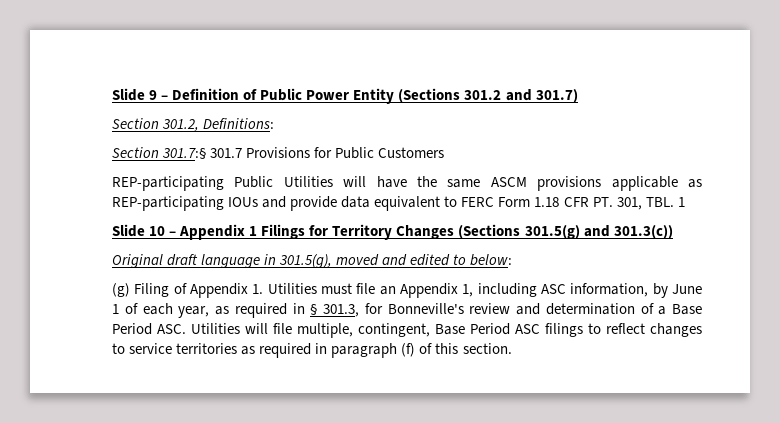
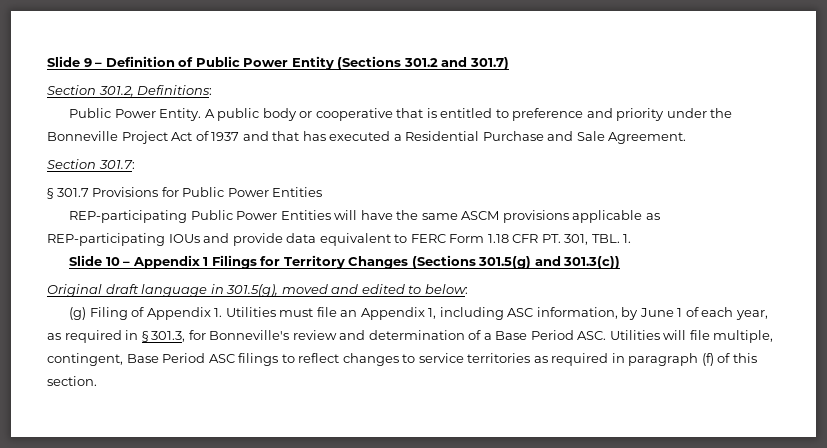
[112,147,207,159] // Section 301.7:§ -> [69,108,733,121] [47,131,687,144] [47,159,135,169] [47,188,53,199] // Public Power Entity. A public body or cooperative that is entitled to preference and priority under the Bonneville Project Act of 1937 and that has executed a Residential Purchase and Sale Agreement. // Section 301.7: // §
[378,147,445,158] Customers -> [227,187,323,197] Power Entities
[283,176,333,187] Utilities -> [236,210,331,220] Power Entities
[677,197,685,207] 1 -> [623,234,632,243] 1.

